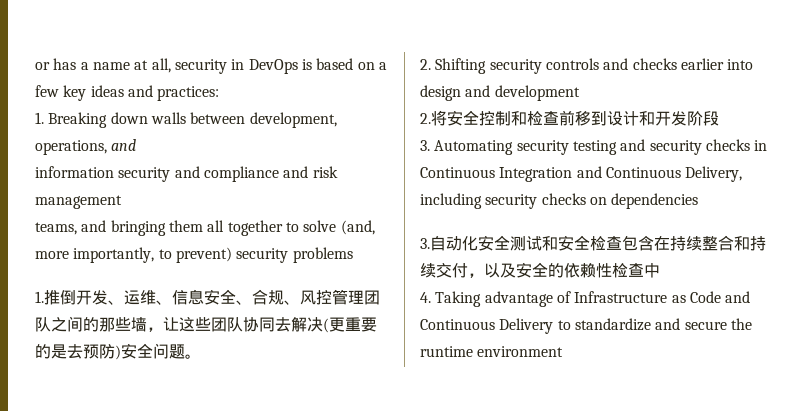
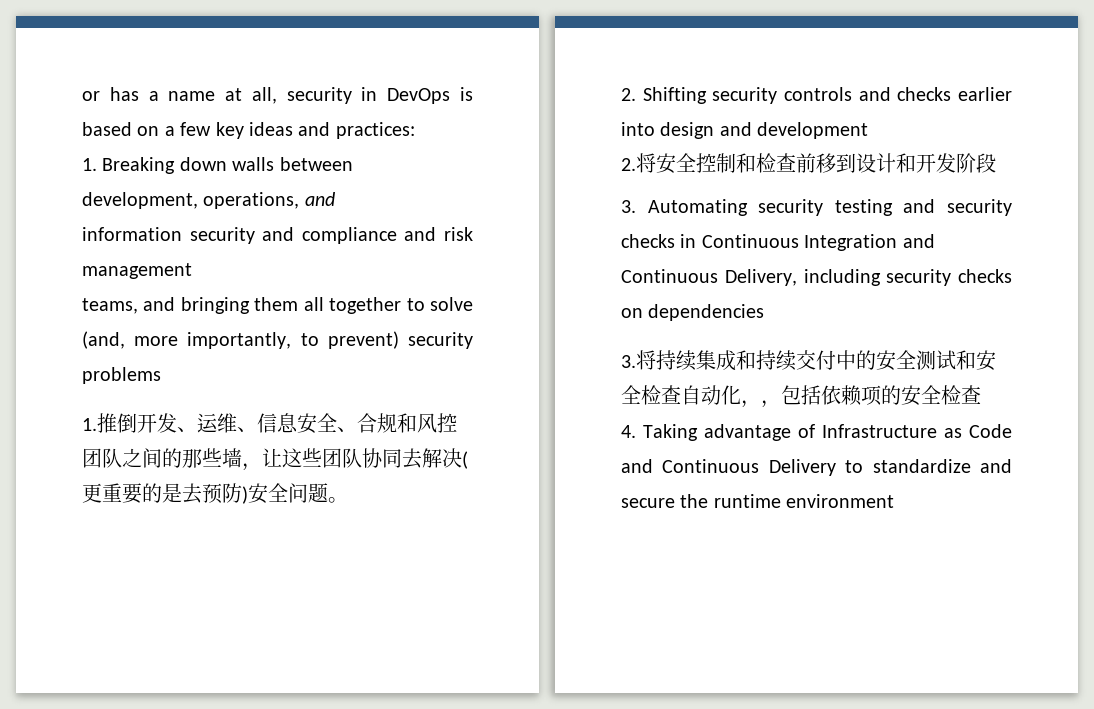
[284,289,364,305] 、风控管理 -> [397,413,457,433] 和风控
[430,236,478,251] 自动化 -> [636,350,876,371] 将持续集成和持续交付中的
[622,235,766,251] [420,262,660,278] 包含在持续整合和持续交付，以及安全的依赖性检查中 -> [681,385,981,408] 自动化，，包括依赖项的安全检查

